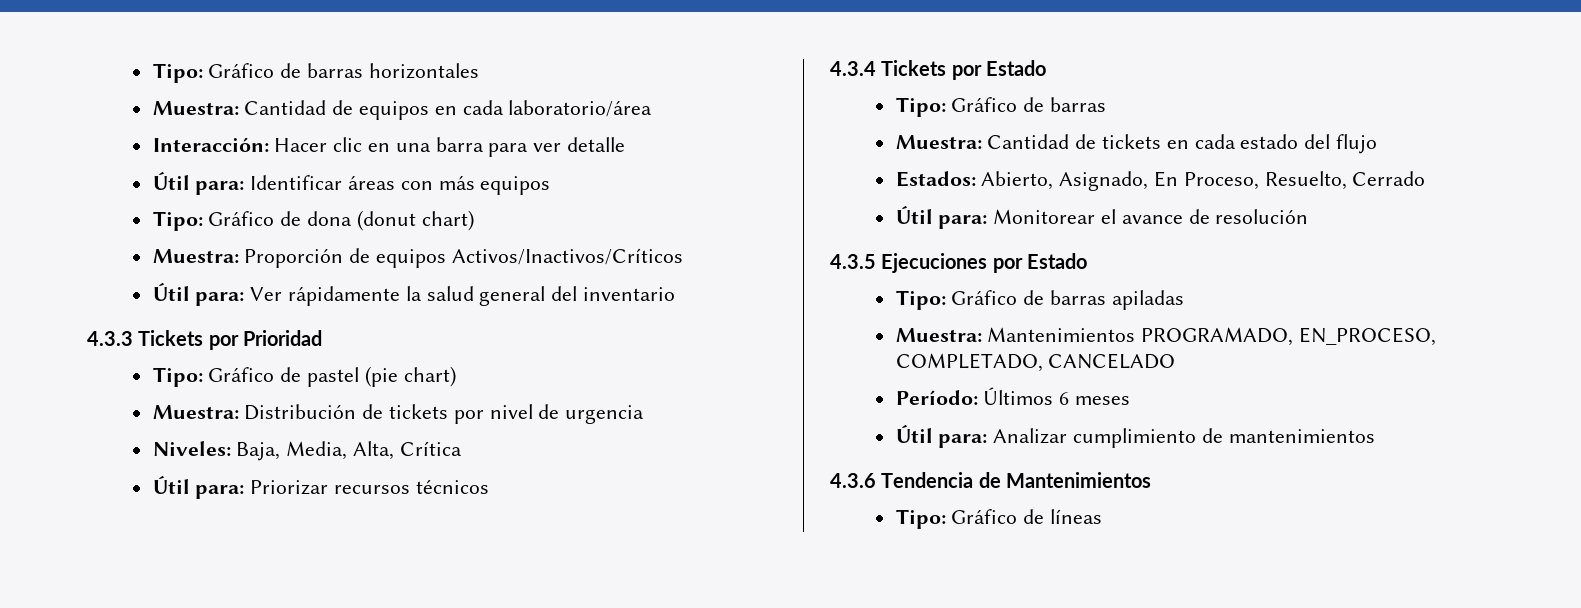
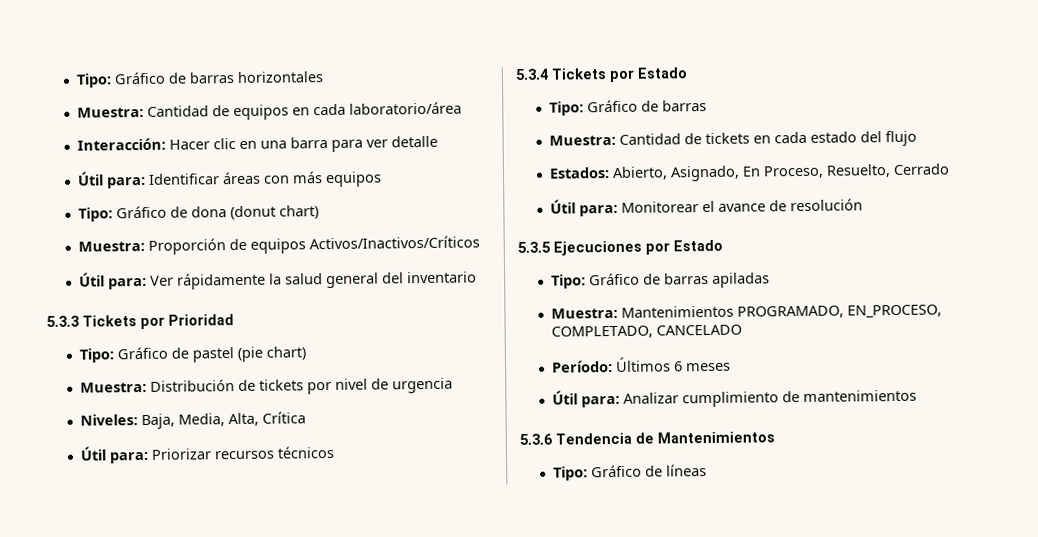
[87,331,133,346] 4.3.3 -> [46,315,79,328] 5.3.3
[830,61,876,76] 4.3.4 -> [515,68,548,81] 5.3.4
[830,254,876,269] 4.3.5 -> [517,241,551,254] 5.3.5
[830,473,876,488] 4.3.6 -> [519,433,553,446] 5.3.6

